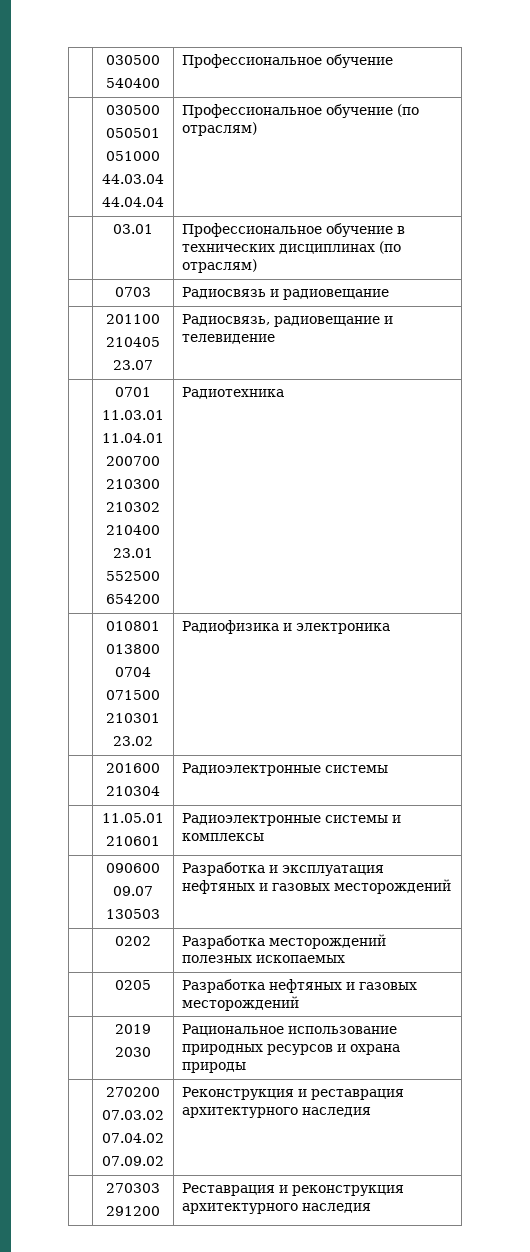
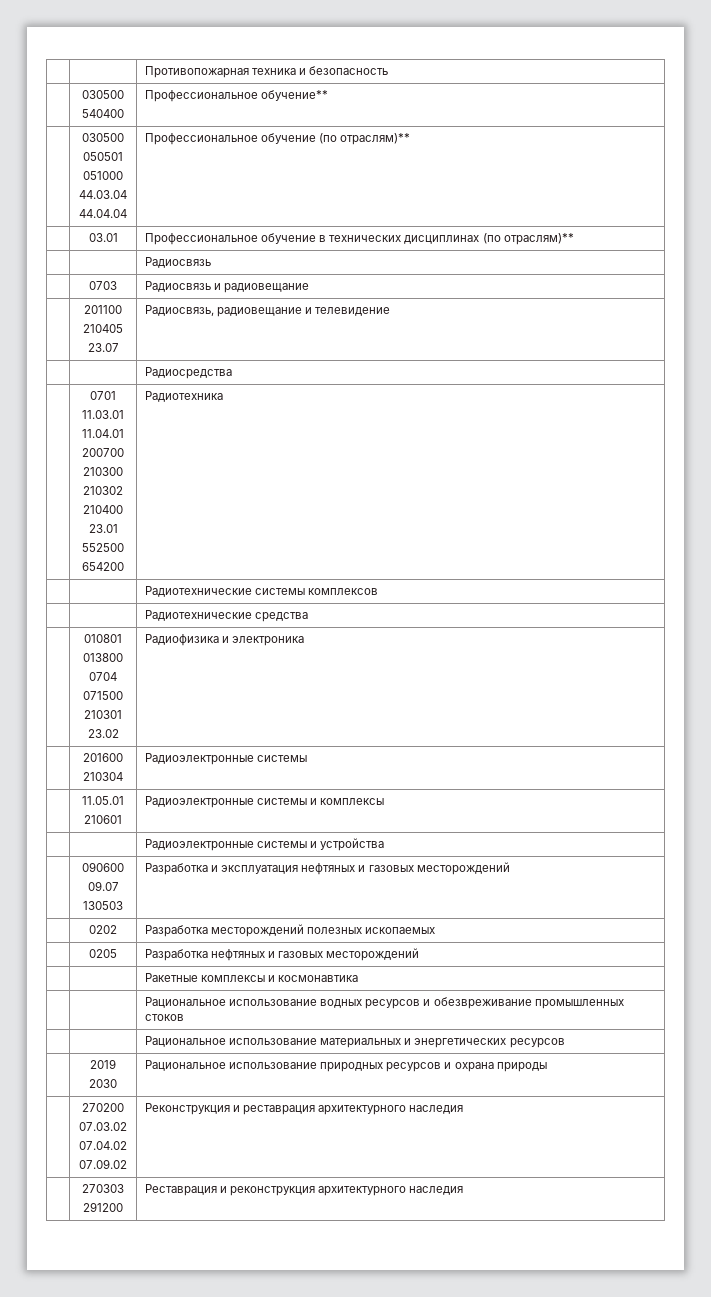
(106, 60) | -> [145,66,389,78] | | Противопожарная техника и безопасность // |
[325,54,393,68] обучение -> [261,90,329,101] обучение**
[181,122,257,136] отраслям) -> [340,133,411,145] отраслям)**
[181,259,257,273] отраслям) -> [503,233,574,245] [145,257,212,268] отраслям)** // | | Радиосвязь
(275, 339) none -> [145,367,233,379] // | | Радиосредства
(284, 393) none -> [145,586,379,597] [145,610,309,622] // | | Радиотехнические системы комплексов // | | Радиотехнические средства
(264, 837) none -> [145,838,385,851] // | | Радиоэлектронные системы и устройства
(299, 1003) none -> [145,973,359,982] [145,997,624,1009] [145,1014,185,1021] [145,1036,565,1048] // | | Ракетные комплексы и космонавтика // | | Рациональное использование водных ресурсов и обезвреживание промышленных стоков // | | Рациональное использование материальных и энергетических ресурсов

